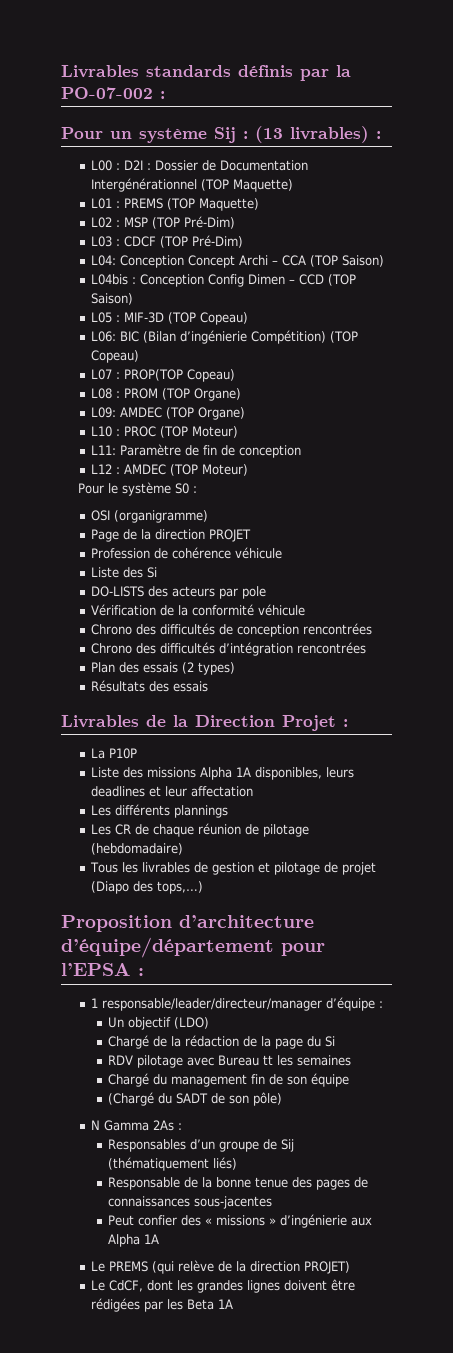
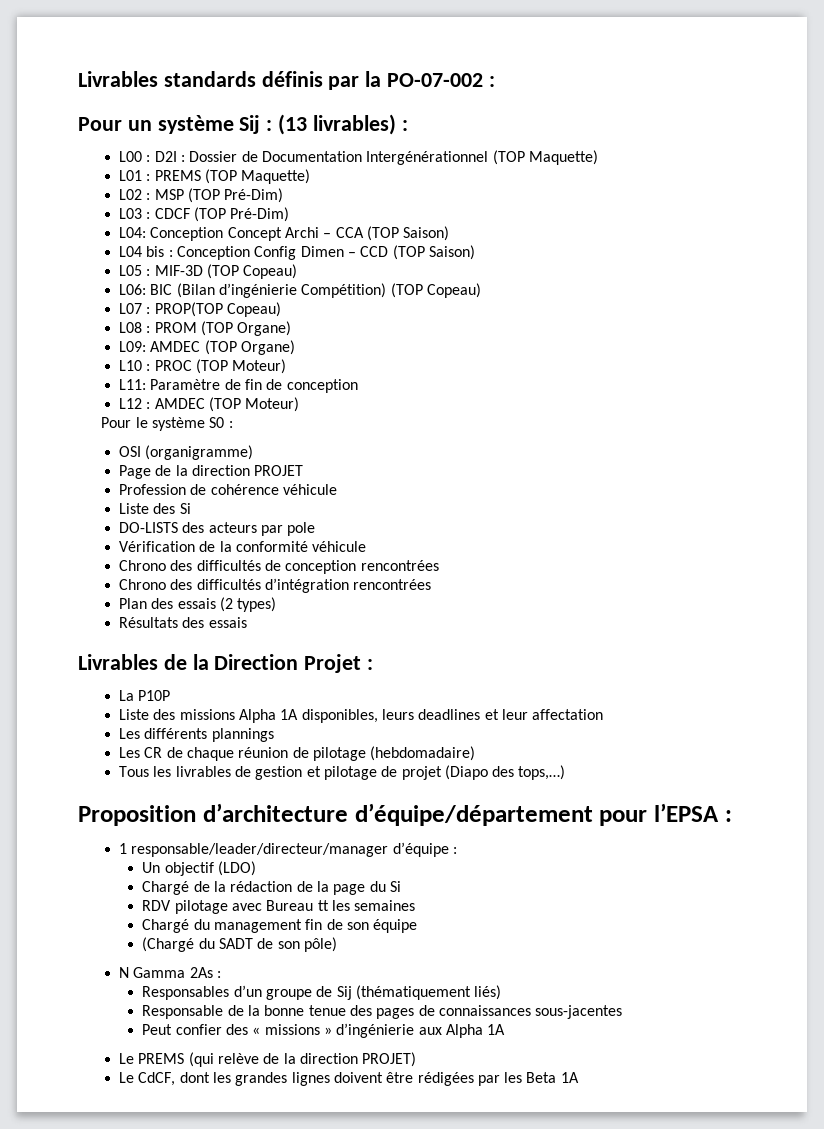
[91,274,129,285] L04bis -> [118,246,165,257] L04 bis

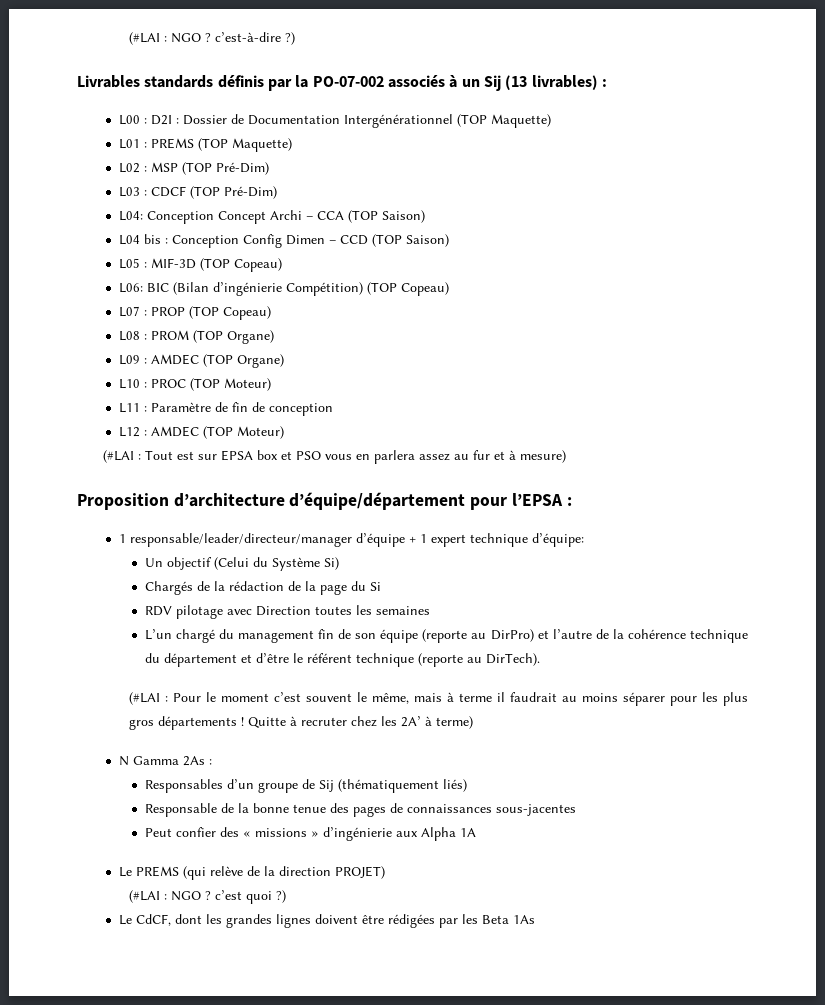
(78, 79) none -> [129,32,296,45] (#LAI : NGO ? c’est-à-dire ?) //
[488,76,495,87] [78,115,273,134] : // Pour un système Sij : -> [387,75,501,91] associés à un Sij
[154,302,223,317] PROP(TOP -> [150,306,219,319] PROP (TOP
[118,341,146,352] L09: -> [118,355,147,365] L09 :
[118,379,146,390] L11: -> [118,403,147,413] L11 :
[101,417,233,431] [118,445,254,460] [118,465,304,479] [118,484,337,495] [118,503,191,514] [118,522,316,536] [118,541,367,552] [118,560,439,574] [118,578,432,593] [118,597,277,612] [118,617,247,628] [78,654,374,673] [118,690,171,701] [118,709,604,723] [118,728,274,742] [118,746,476,761] [118,765,566,780] Pour le système S0 : // OSI (organigramme) // Page de la direction PROJET // Profession de cohérence véhicule // Liste des Si // DO-LISTS des acteurs par pole // Vérification de la conformité véhicule // Chrono des difficultés de conception rencontrées // Chrono des difficultés d’intégration rencontrées // Plan des essais (2 types) // Résultats des essais // Livrables de la Direction Projet : // La P10P // Liste des missions Alpha 1A disponibles, leurs deadlines et leur affectation // Les différents plannings // Les CR de chaque réunion de pilotage (hebdomadaire) // Tous les livrables de gestion et pilotage de projet (Diapo des tops,…) -> [103,450,567,464] (#LAI : Tout est sur EPSA box et PSO vous en parlera assez au fur et à mesure)
[452,847,457,854] [142,861,256,876] [142,881,190,895] : // Un objectif (LDO) // Chargé -> [408,533,584,547] [144,557,339,571] [144,581,193,595] + 1 expert technique d’équipe: // Un objectif (Celui du Système Si) // Chargés
[266,900,329,911] Bureau tt -> [255,606,352,616] Direction toutes
[142,919,190,933] Chargé -> [144,629,215,643] L’un chargé
[142,937,337,952] // (Chargé du SADT de son pôle) -> [422,629,749,643] [144,653,540,667] [129,692,748,706] [129,716,474,730] (reporte au DirPro) et l’autre de la cohérence technique du département et d’être le référent technique (reporte au DirTech). // (#LAI : Pour le moment c’est souvent le même, mais à terme il faudrait au moins séparer pour les plus gros départements ! Quitte à recruter chez les 2A’ à terme)
(417, 1059) none -> [129,890,287,904] // (#LAI : NGO ? c’est quoi ?)
[560,1072,579,1083] 1A -> [512,915,535,924] 1As

